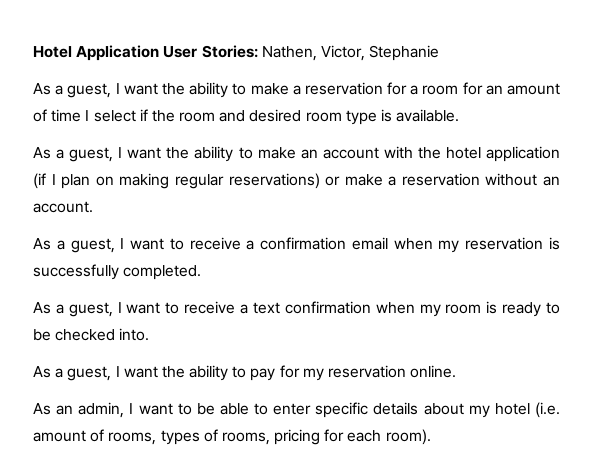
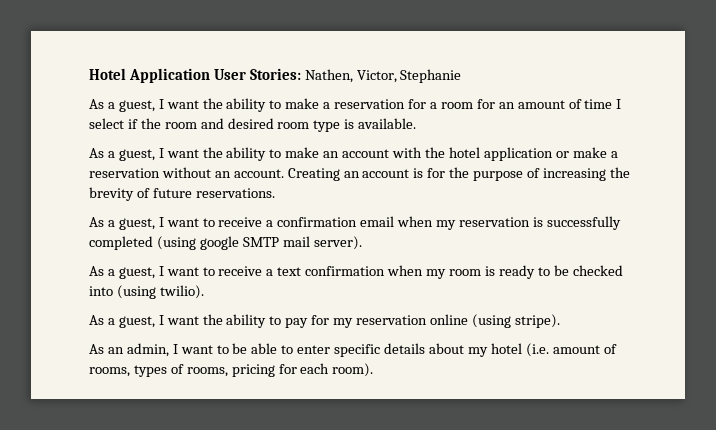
[33,173,320,189] (if I plan on making regular reservations) -> (553, 154) none
(93, 207) none -> [287,167,630,181] [89,187,275,201] Creating an account is for the purpose of increasing the brevity of future reservations.
[123,265,202,280] completed. -> [89,236,362,250] completed (using google SMTP mail server).
[119,328,150,341] into. -> [89,285,204,299] into (using twilio).
[410,365,457,378] online. -> [429,314,560,328] online (using stripe).

